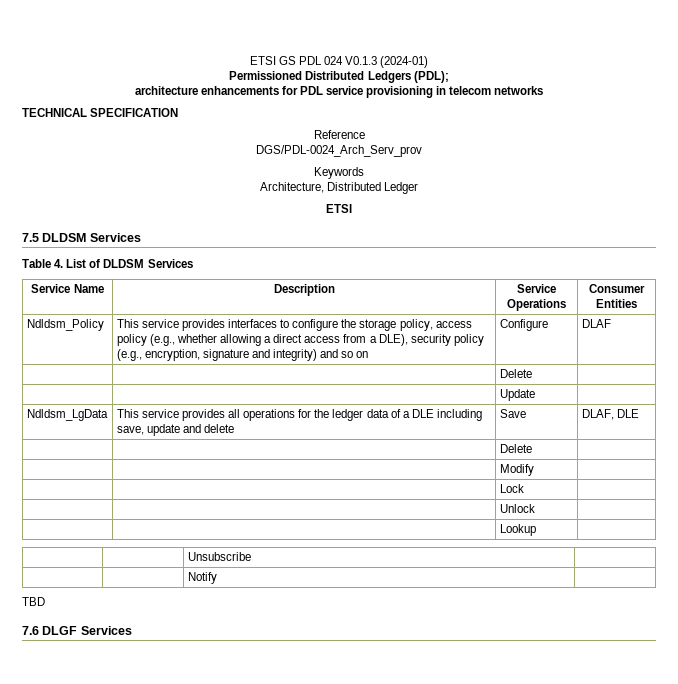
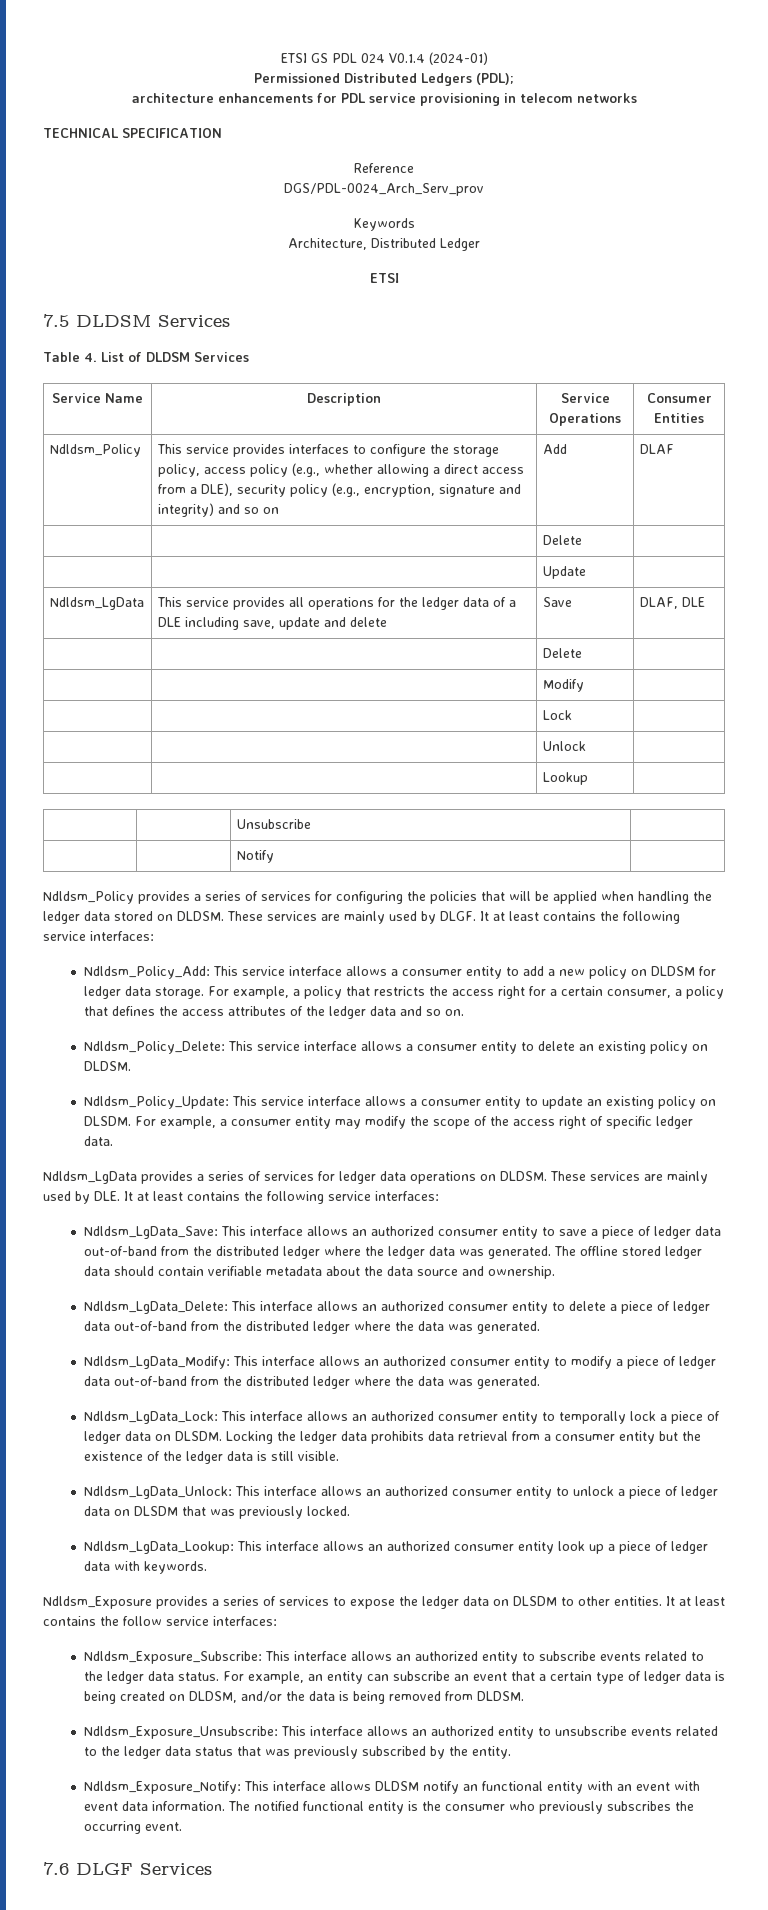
[345,56,378,65] V0.1.3 -> [388,53,425,63] V0.1.4
[499,319,548,331] Configure -> [542,444,567,454] Add
[22,597,45,606] TBD -> [43,891,712,904] [43,911,680,924] [43,931,154,941] [83,966,716,979] [83,986,724,999] [83,1006,464,1019] [83,1041,708,1054] [83,1061,131,1071] [83,1096,716,1109] [83,1116,693,1129] [83,1136,113,1146] [43,1171,708,1184] [43,1191,439,1204] [83,1226,721,1239] [83,1246,702,1259] [83,1266,555,1279] [83,1301,710,1314] [83,1321,540,1334] [83,1356,716,1369] [83,1376,540,1389] [83,1411,720,1424] [83,1431,701,1444] [83,1451,339,1464] [83,1486,718,1499] [83,1506,350,1519] [83,1541,708,1554] [83,1561,207,1574] [43,1596,725,1609] [43,1616,277,1626] [83,1651,704,1664] [83,1671,725,1684] [83,1691,524,1704] [83,1726,718,1739] [83,1746,511,1759] [83,1781,700,1794] [83,1801,694,1814] [83,1821,182,1834] Ndldsm_Policy provides a series of services for configuring the policies that will be applied when handling the ledger data stored on DLDSM. These services are mainly used by DLGF. It at least contains the following service interfaces: // Ndldsm_Policy_Add: This service interface allows a consumer entity to add a new policy on DLDSM for ledger data storage. For example, a policy that restricts the access right for a certain consumer, a policy that defines the access attributes of the ledger data and so on. // Ndldsm_Policy_Delete: This service interface allows a consumer entity to delete an existing policy on DLDSM. // Ndldsm_Policy_Update: This service interface allows a consumer entity to update an existing policy on DLSDM. For example, a consumer entity may modify the scope of the access right of specific ledger data. // Ndldsm_LgData provides a series of services for ledger data operations on DLDSM. These services are mainly used by DLE. It at least contains the following service interfaces: // Ndldsm_LgData_Save: This interface allows an authorized consumer entity to save a piece of ledger data out-of-band from the distributed ledger where the ledger data was generated. The offline stored ledger data should contain verifiable metadata about the data source and ownership. // Ndldsm_LgData_Delete: This interface allows an authorized consumer entity to delete a piece of ledger data out-of-band from the distributed ledger where the data was generated. // Ndldsm_LgData_Modify: This interface allows an authorized consumer entity to modify a piece of ledger data out-of-band from the distributed ledger where the data was generated. // Ndldsm_LgData_Lock: This interface allows an authorized consumer entity to temporally lock a piece of ledger data on DLSDM. Locking the ledger data prohibits data retrieval from a consumer entity but the existence of the ledger data is still visible. // Ndldsm_LgData_Unlock: This interface allows an authorized consumer entity to unlock a piece of ledger data on DLSDM that was previously locked. // Ndldsm_LgData_Lookup: This interface allows an authorized consumer entity look up a piece of ledger data with keywords. // Ndldsm_Exposure provides a series of services to expose the ledger data on DLSDM to other entities. It at least contains the follow service interfaces: // Ndldsm_Exposure_Subscribe: This interface allows an authorized entity to subscribe events related to the ledger data status. For example, an entity can subscribe an event that a certain type of ledger data is being created on DLDSM, and/or the data is being removed from DLDSM. // Ndldsm_Exposure_Unsubscribe: This interface allows an authorized entity to unsubscribe events related to the ledger data status that was previously subscribed by the entity. // Ndldsm_Exposure_Notify: This interface allows DLDSM notify an functional entity with an event with event data information. The notified functional entity is the consumer who previously subscribes the occurring event.

